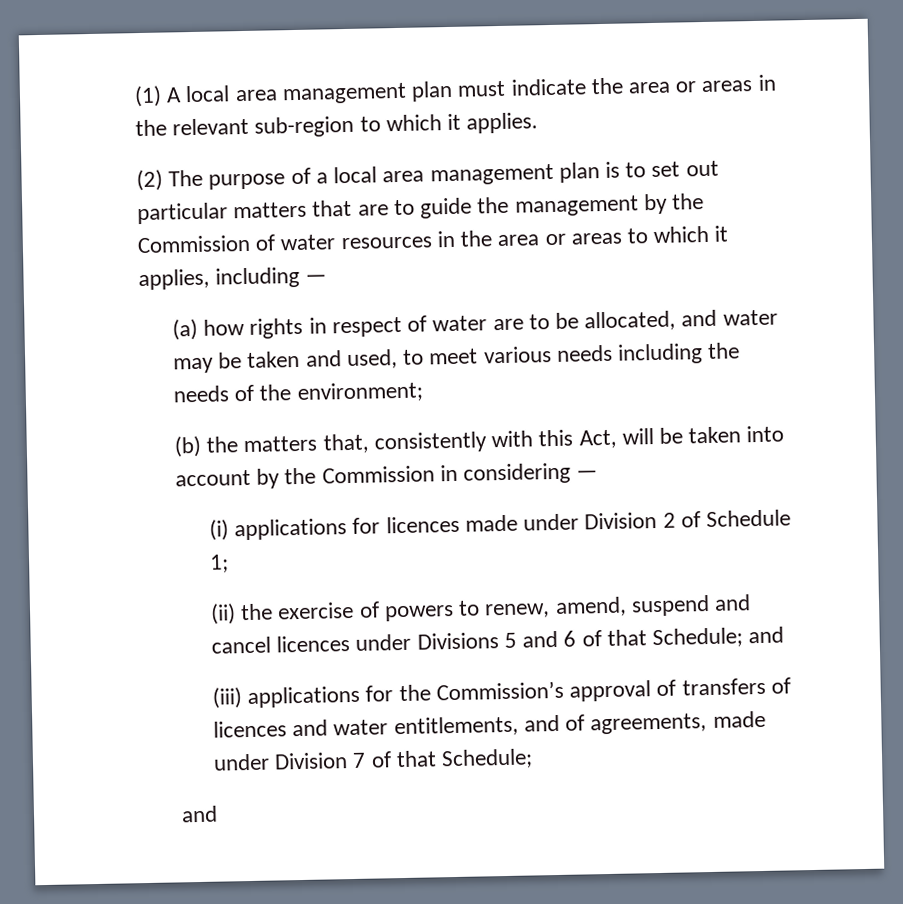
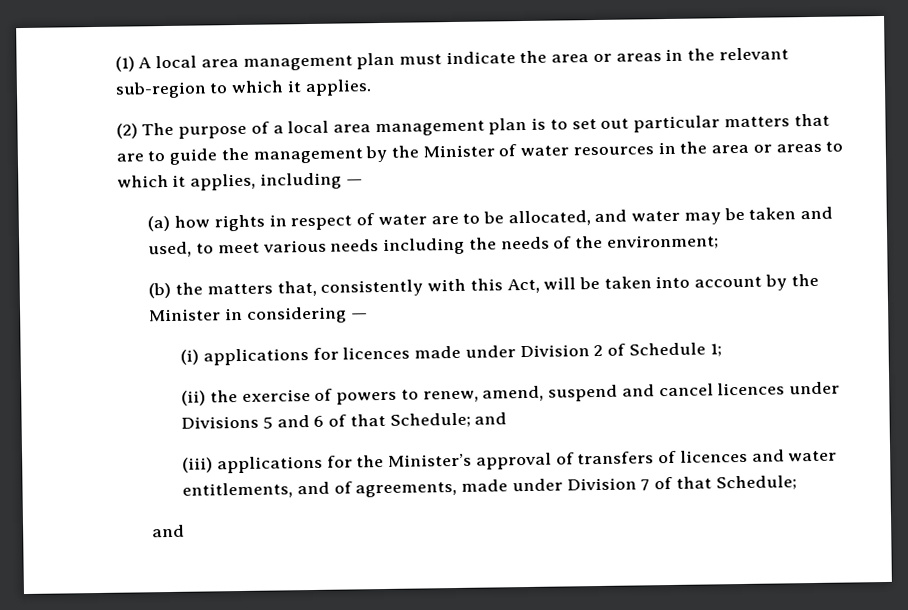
[137,234,252,254] Commission -> [422,144,495,158] Minister
[321,465,435,484] Commission -> [149,308,222,322] Minister
[435,680,564,701] Commission’s -> [388,453,473,467] Minister’s

